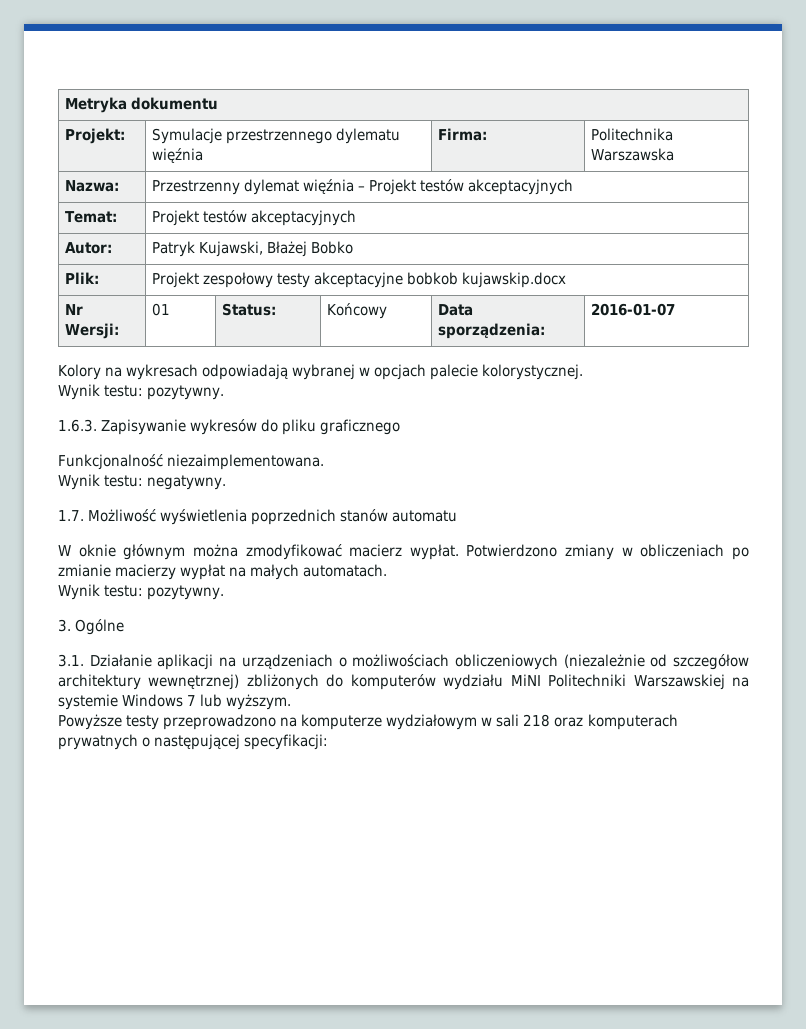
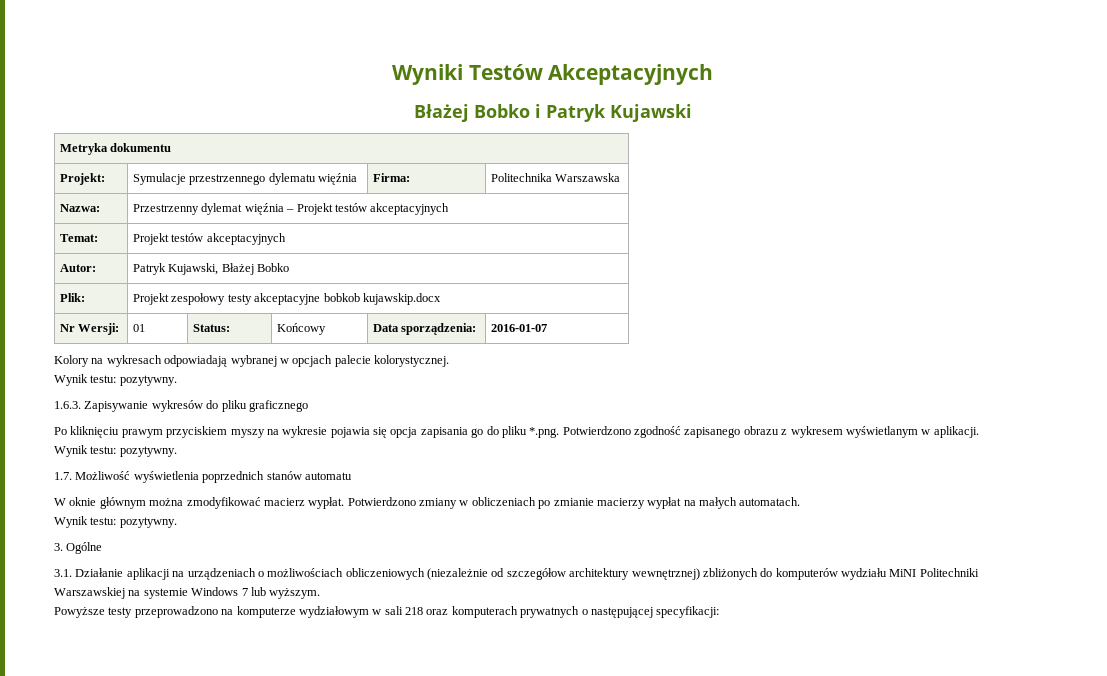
(64, 105) none -> [391,64,714,85] [413,104,692,122] Wyniki Testów Akceptacyjnych // Błażej Bobko i Patryk Kujawski //
[58,454,325,470] [58,474,227,490] Funkcjonalność niezaimplementowana. // Wynik testu: negatywny. -> [54,426,979,438] [54,445,177,457] Po kliknięciu prawym przyciskiem myszy na wykresie pojawia się opcja zapisania go do pliku *.png. Potwierdzono zgodność zapisanego obrazu z wykresem wyświetlanym w aplikacji. // Wynik testu: pozytywny.

